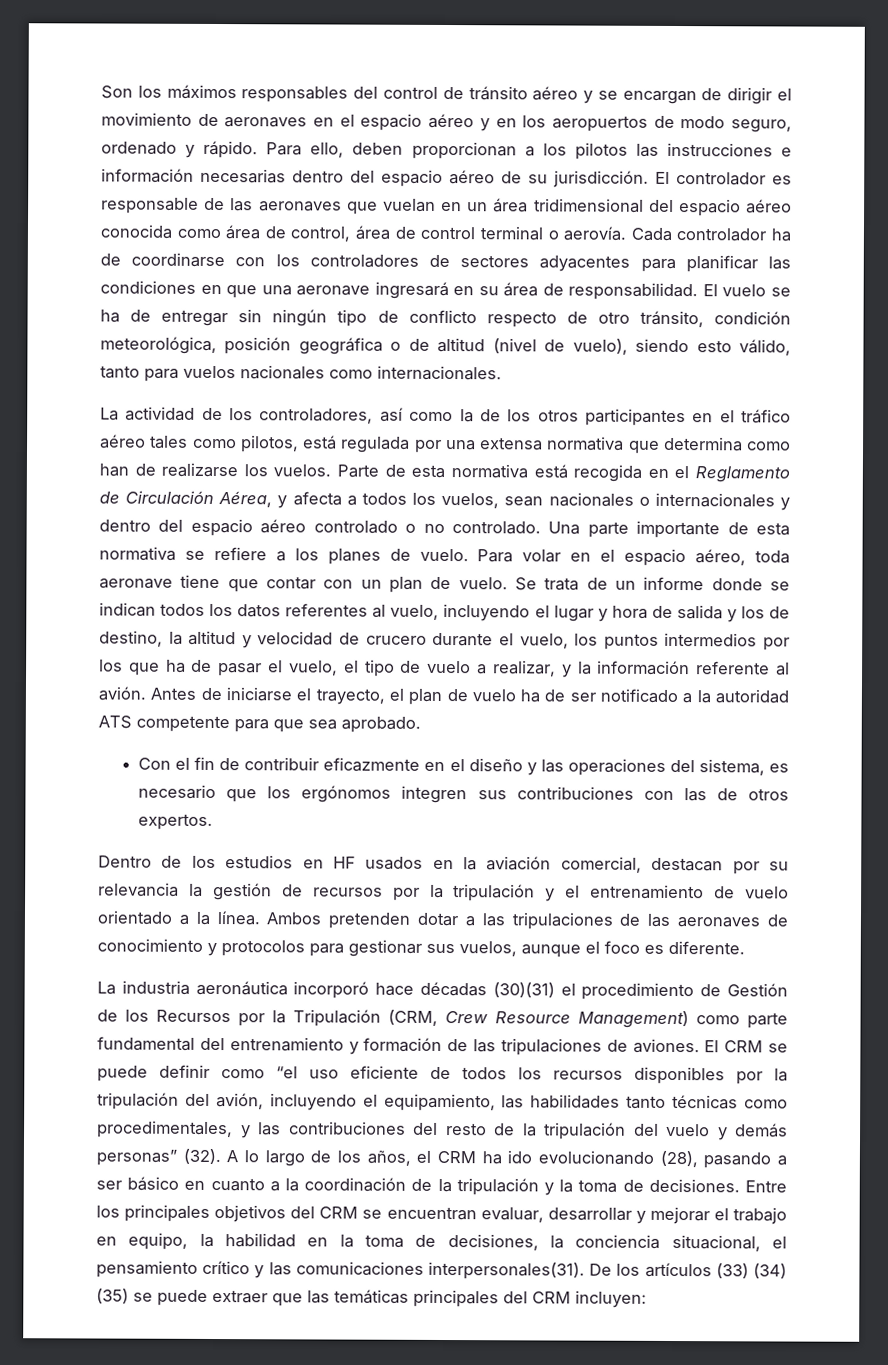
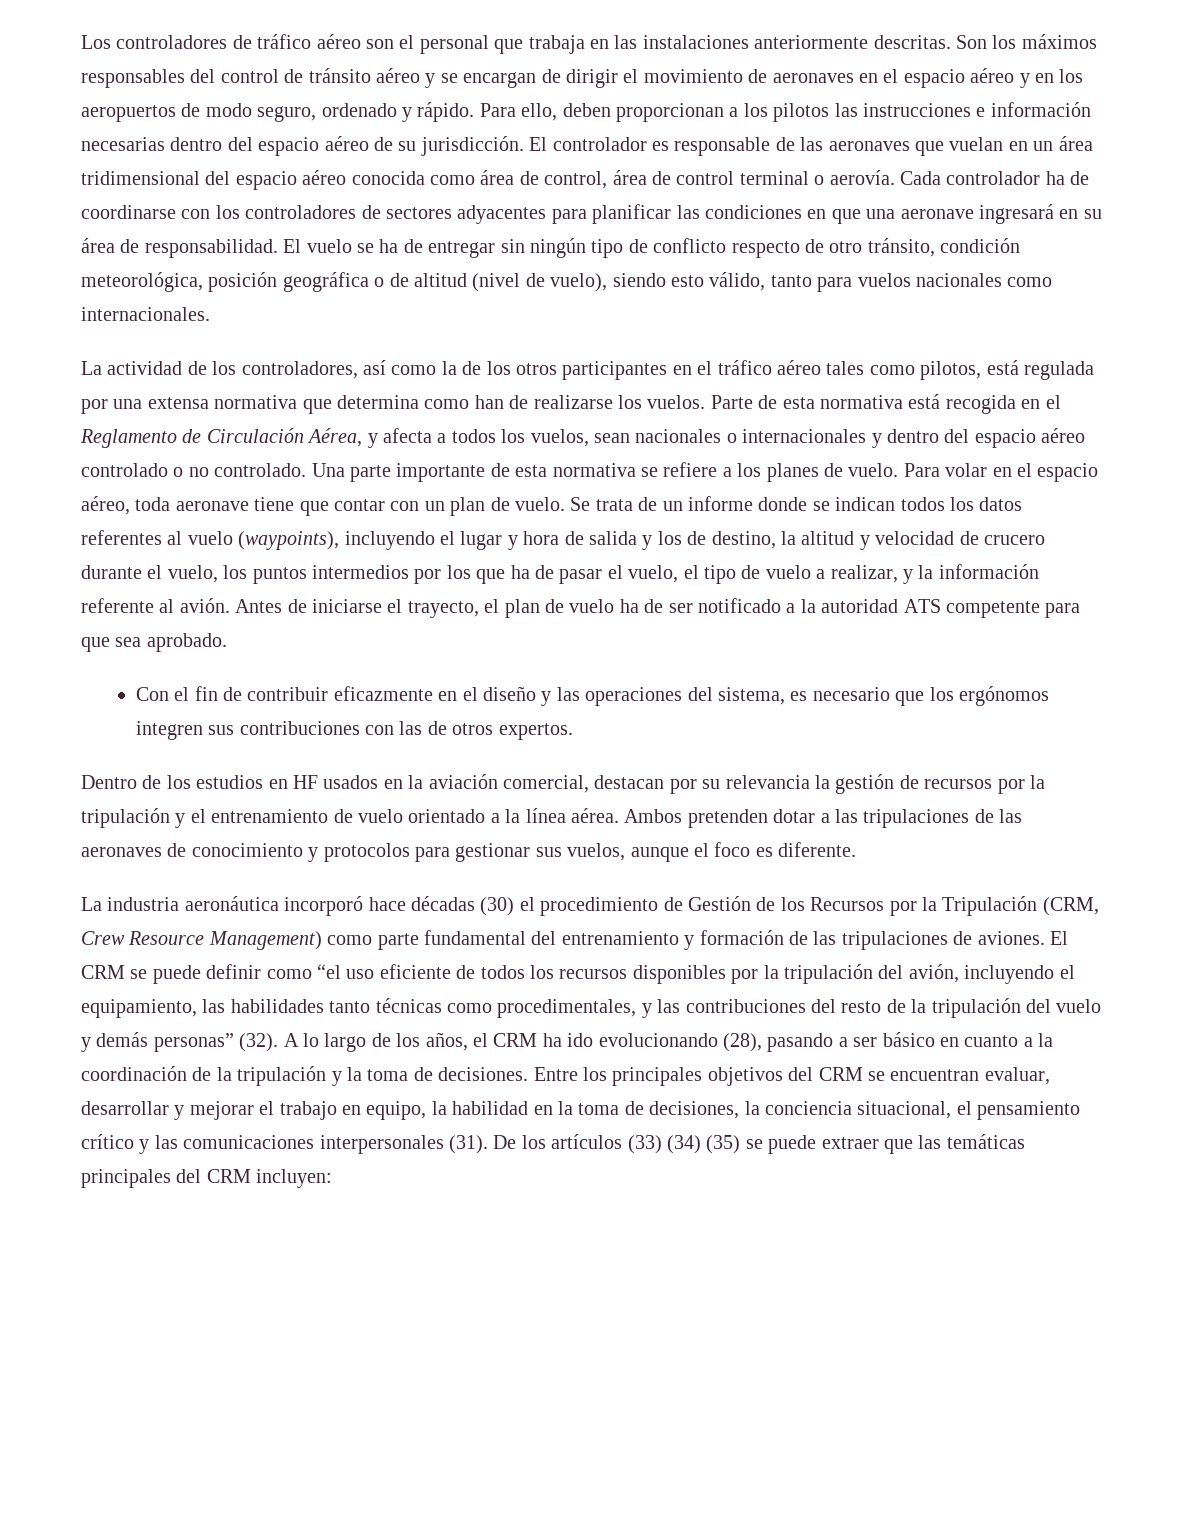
(101, 92) none -> [81,34,951,54] Los controladores de tráfico aéreo son el personal que trabaja en las instalaciones anteriormente descritas.
[390,604,440,620] vuelo, -> [187,531,340,550] vuelo (waypoints),
[216,911,261,926] línea. -> [525,808,619,823] línea aérea.
[492,982,555,998] (30)(31) -> [480,897,515,916] (30)
[427,1261,585,1280] interpersonales(31). -> [319,1135,488,1154] interpersonales (31).

